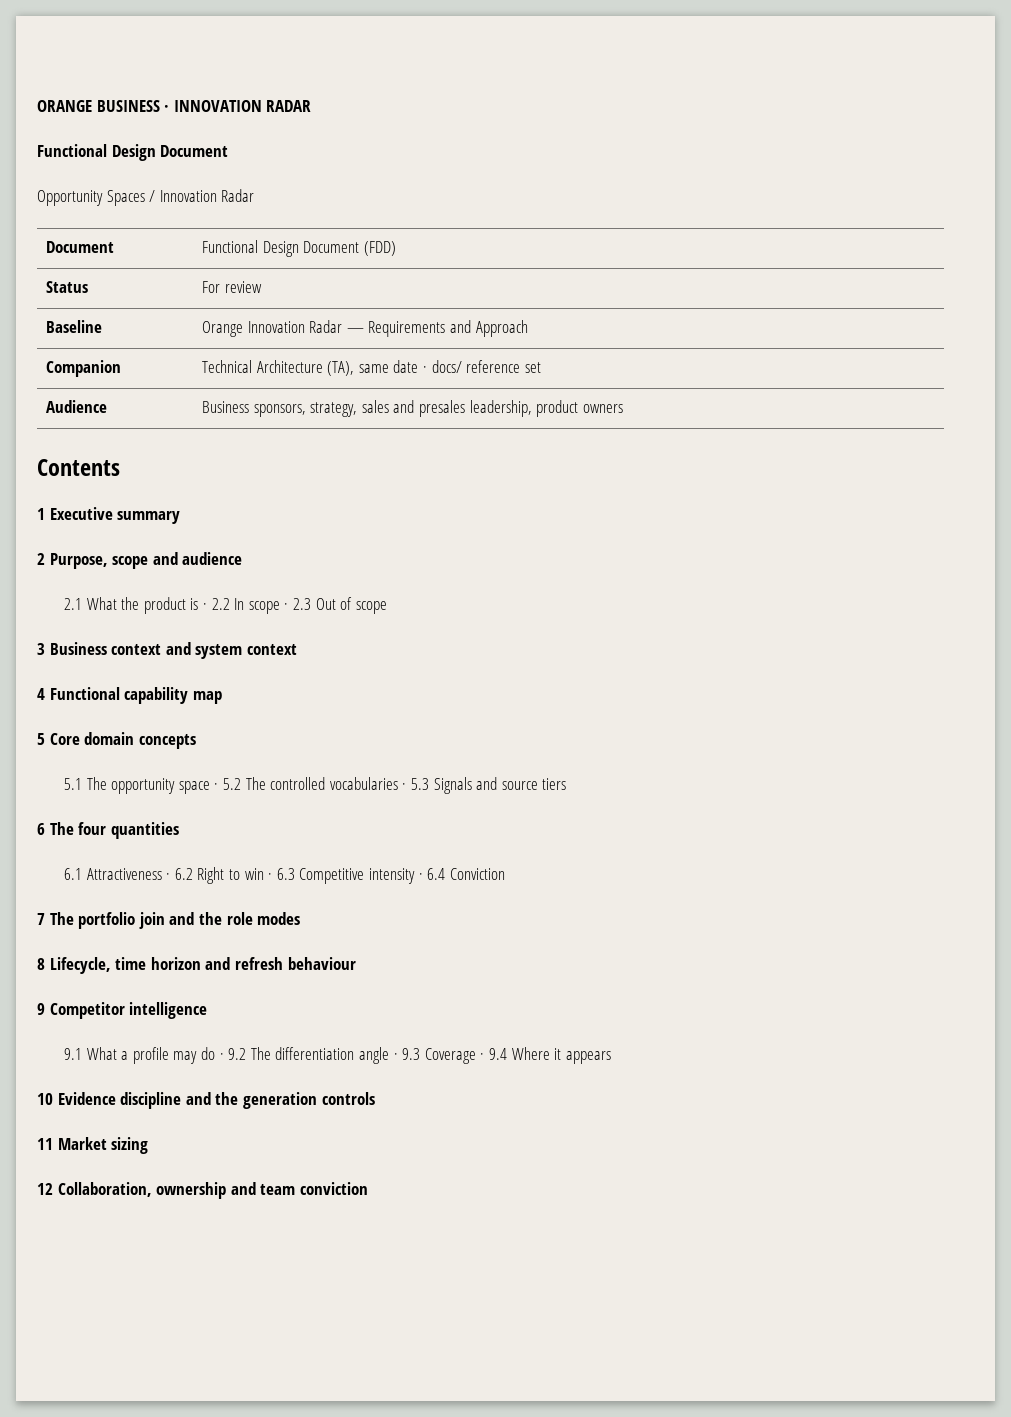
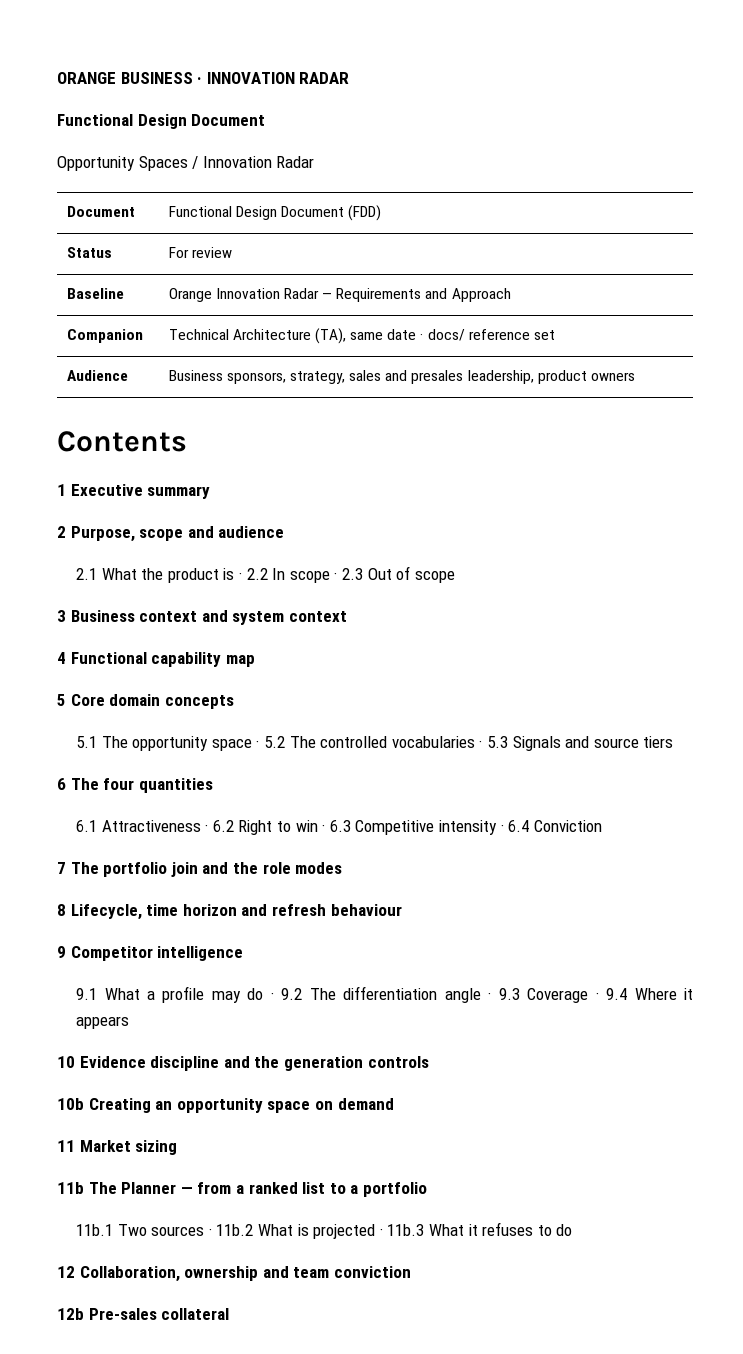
[37,1137,149,1154] 11 Market sizing -> [57,1098,394,1113] [57,1140,178,1155] [57,1182,427,1197] [76,1222,573,1239] 10b Creating an opportunity space on demand // 11 Market sizing // 11b The Planner — from a ranked list to a portfolio // 11b.1 Two sources · 11b.2 What is projected · 11b.3 What it refuses to do
(368, 1188) none -> [57,1308,230,1320] // 12b Pre-sales collateral

